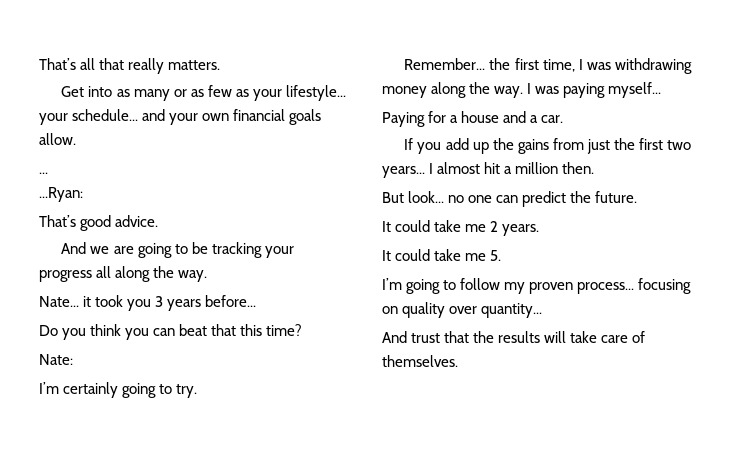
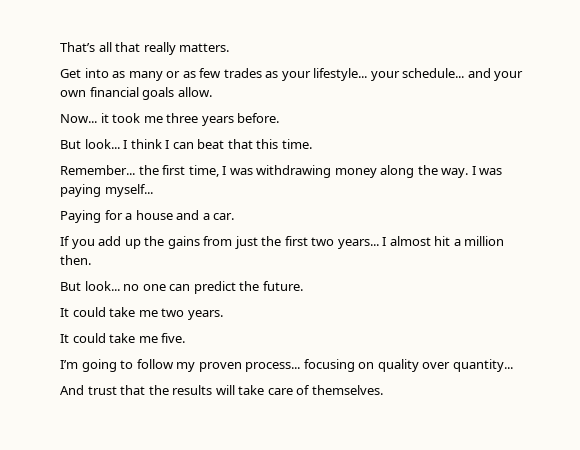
(232, 91) none -> [223,68,262,78] trades
[39,172,48,174] [39,187,83,202] [39,215,159,231] [61,242,294,258] [39,266,208,282] [39,295,257,311] [39,324,303,340] [39,354,73,365] [39,382,198,398] ... // ...Ryan: // That’s good advice. // And we are going to be tracking your progress all along the way. // Nate... it took you 3 years before... // Do you think you can beat that this time? // Nate: // I’m certainly going to try. -> [60,113,280,126] [60,139,312,149] Now... it took me three years before. // But look... I think I can beat that this time.
[490,221,499,232] 2 -> [161,308,185,317] two
[490,250,502,261] 5. -> [161,333,186,343] five.

